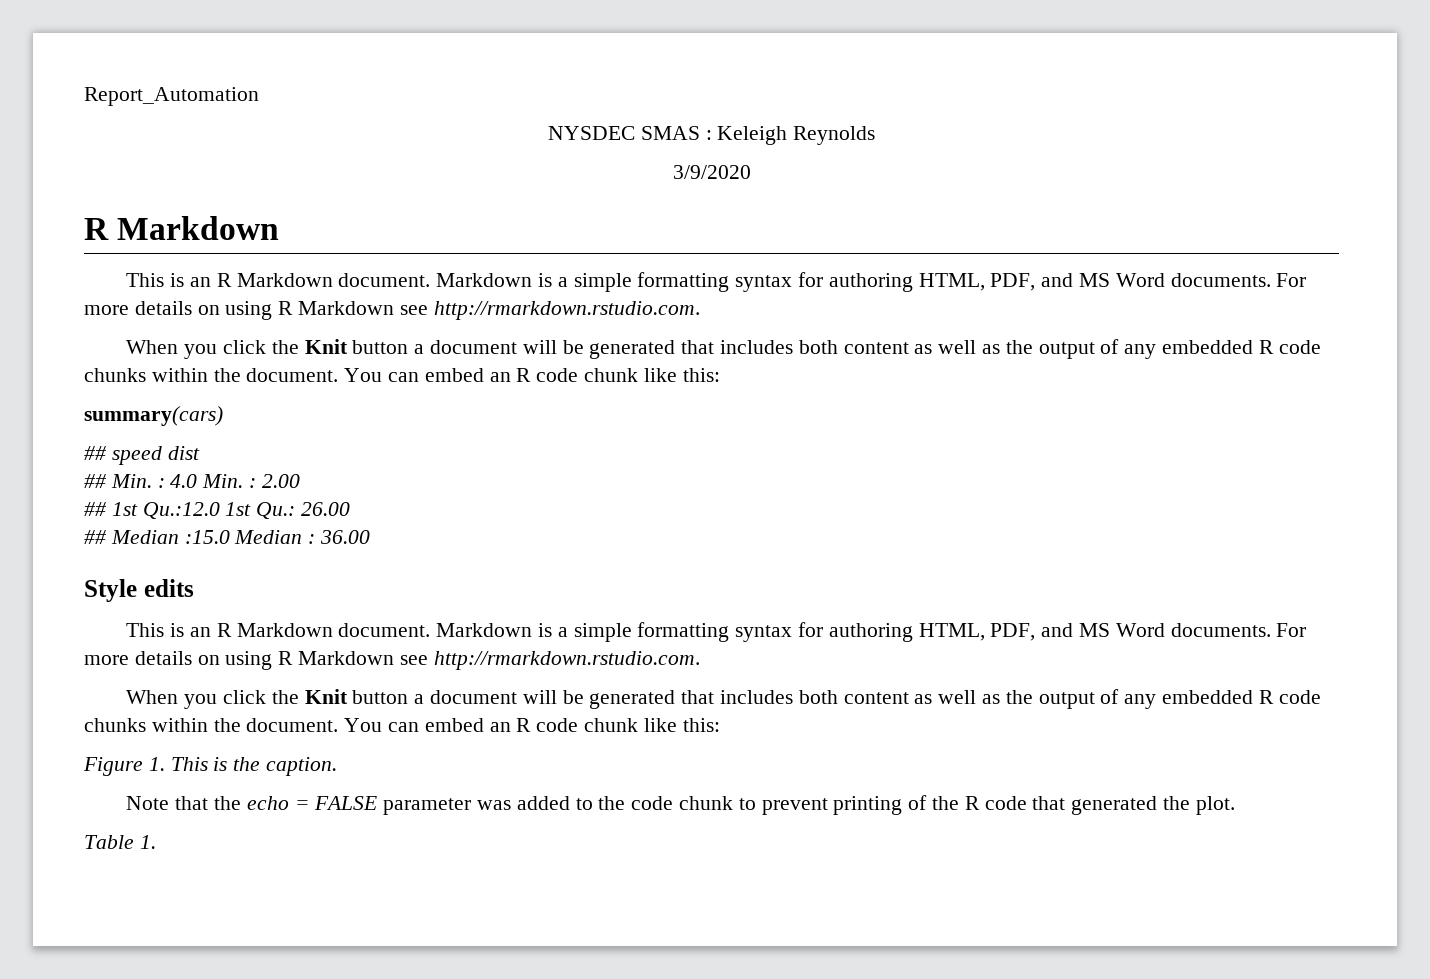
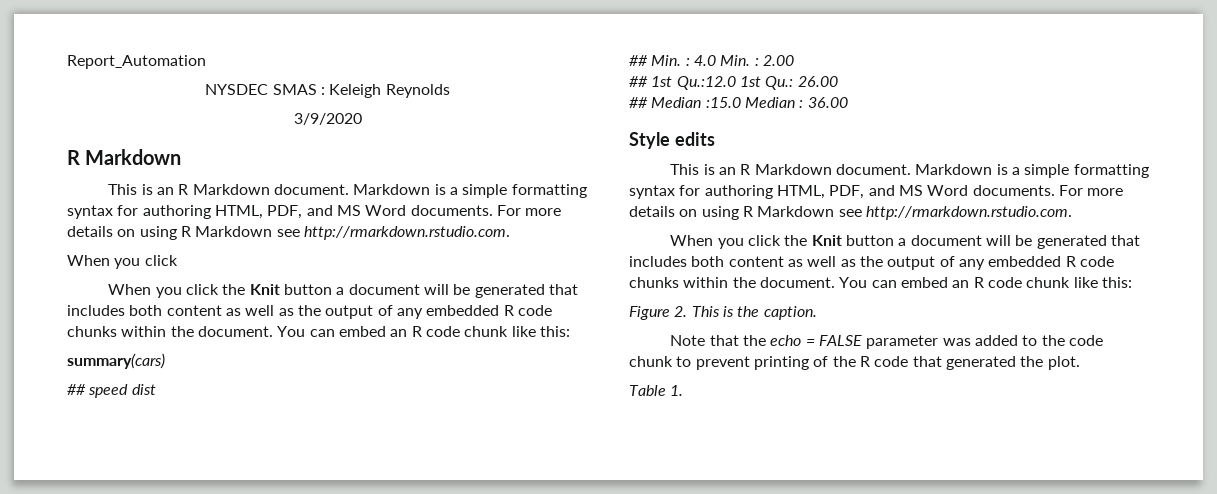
(266, 347) none -> [108,284,219,298] // When you click
[148,757,165,771] 1. -> [674,306,688,317] 2.

